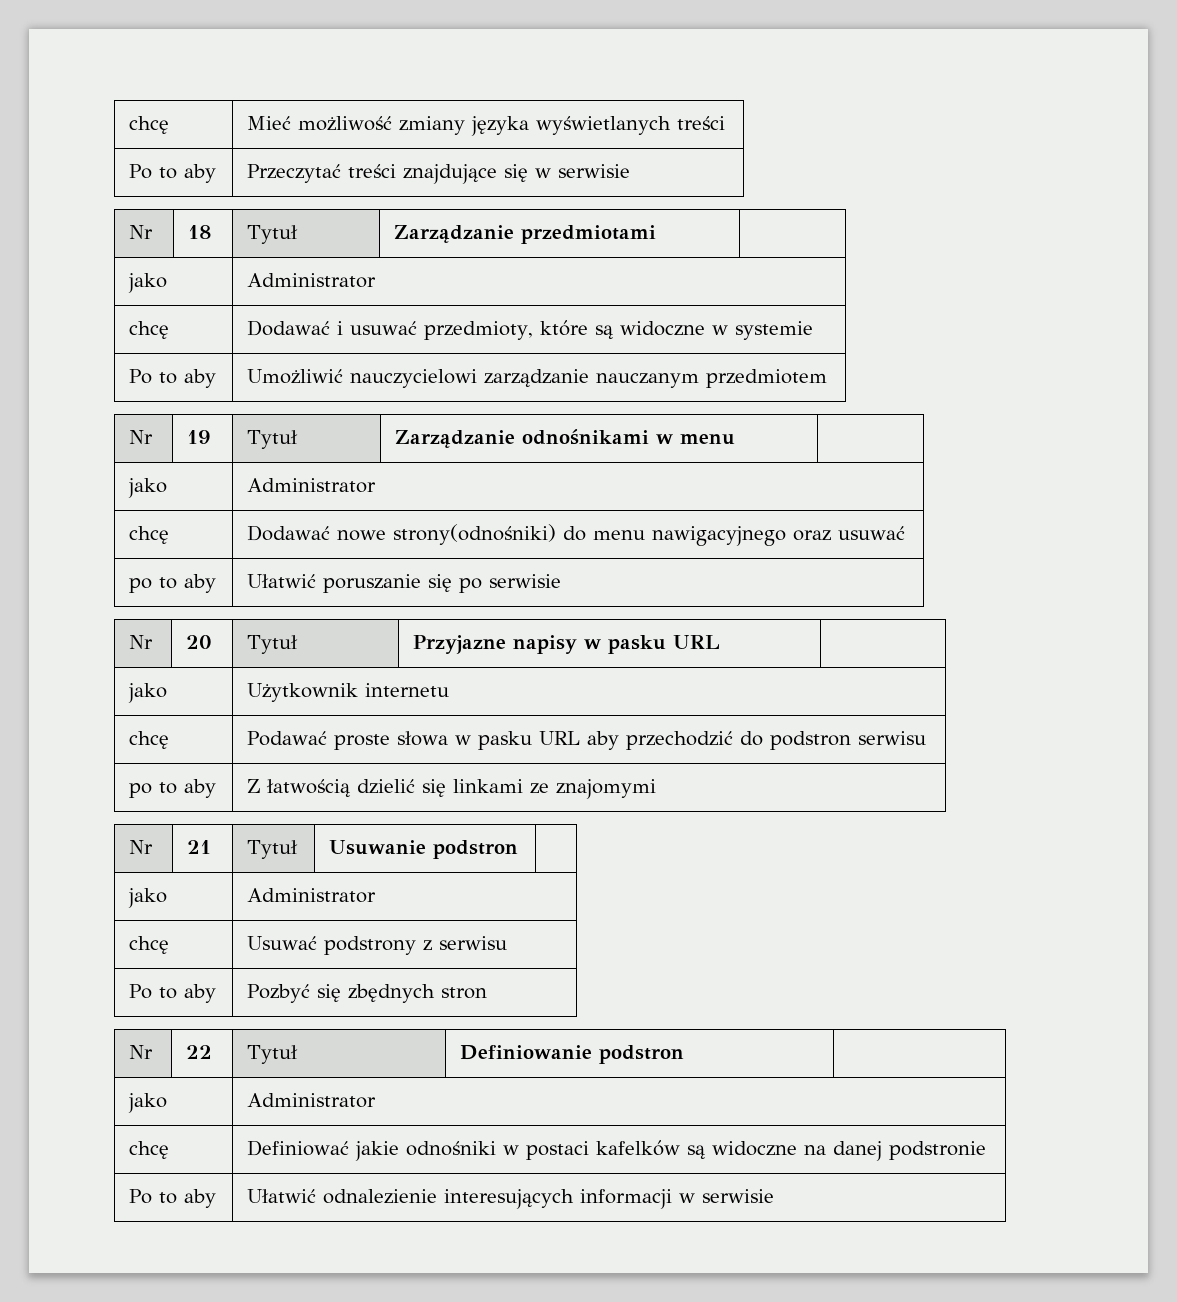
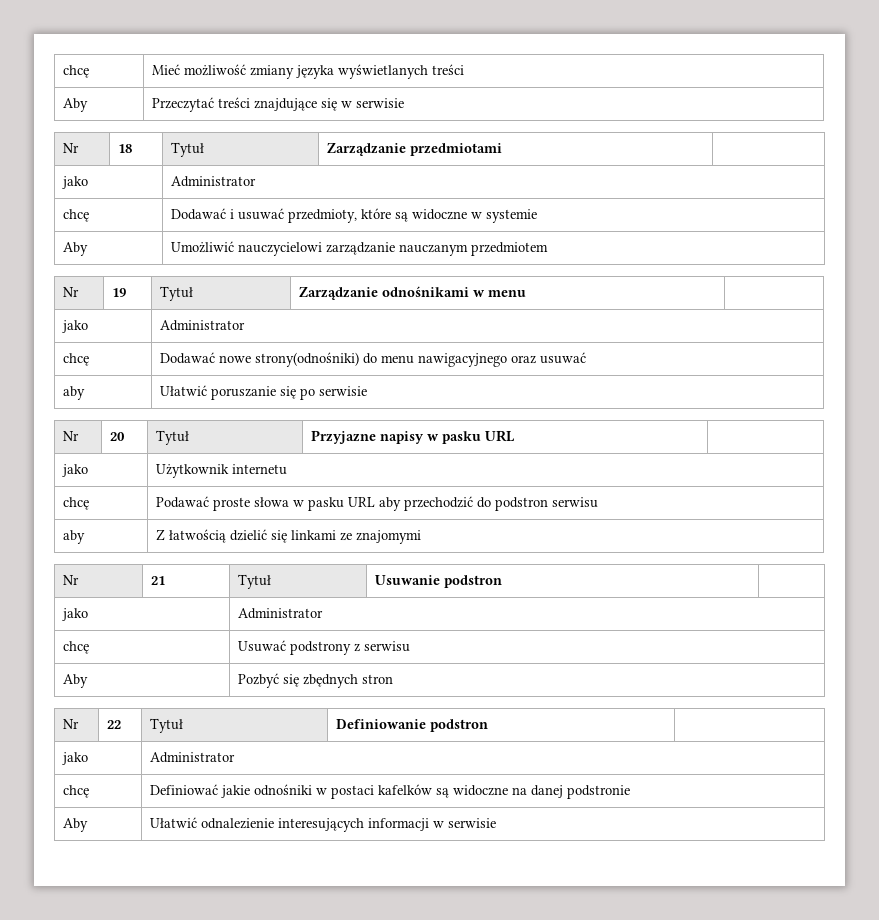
[129,164,217,183] Po to aby -> [62,98,88,112] Aby
[129,369,217,388] Po to aby -> [62,242,88,256] Aby
[129,577,178,593] po to -> (586, 358) none
[129,782,178,798] po to -> (598, 502) none
[129,984,217,1003] Po to aby -> [62,674,88,688] Aby
[129,1189,217,1208] Po to aby -> [62,818,88,832] Aby

